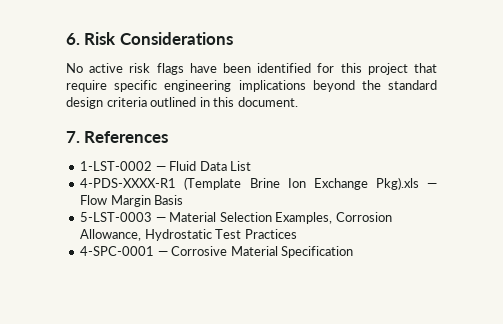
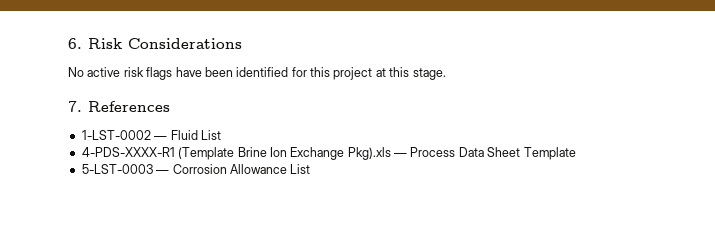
[413,63,437,73] [66,80,437,92] [66,97,298,109] that require specific engineering implications beyond the standard design criteria outlined in this document. -> [375,67,446,80] at this stage.
[199,161,227,171] Data -> (198, 135) none
[80,195,184,207] [80,212,392,224] [80,229,297,241] [80,246,354,258] Flow Margin Basis // 5-LST-0003 — Material Selection Examples, Corrosion Allowance, Hydrostatic Test Practices // 4-SPC-0001 — Corrosive Material Specification -> [410,147,576,160] [81,164,311,174] Process Data Sheet Template // 5-LST-0003 — Corrosion Allowance List

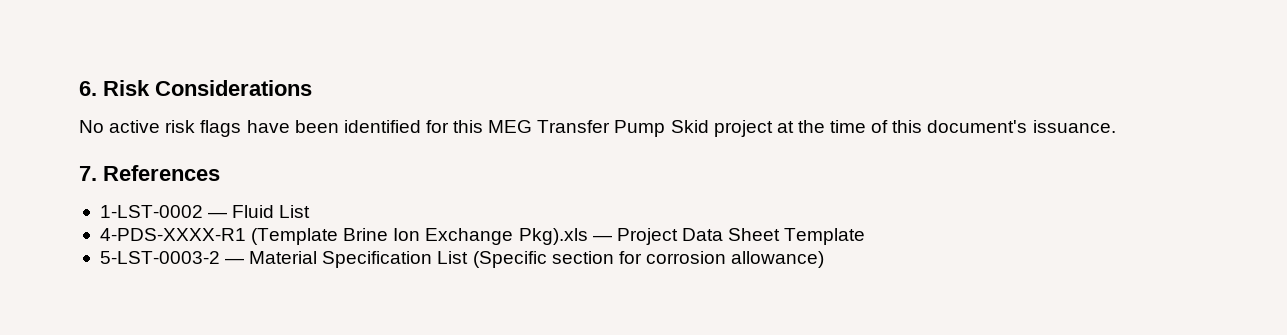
[333,67,446,80] project at this stage. -> [488,120,1116,137] MEG Transfer Pump Skid project at the time of this document's issuance.
[410,147,456,157] Process -> [616,228,678,245] Project
[81,164,311,174] 5-LST-0003 — Corrosion Allowance List -> [99,251,825,268] 5-LST-0003-2 — Material Specification List (Specific section for corrosion allowance)

